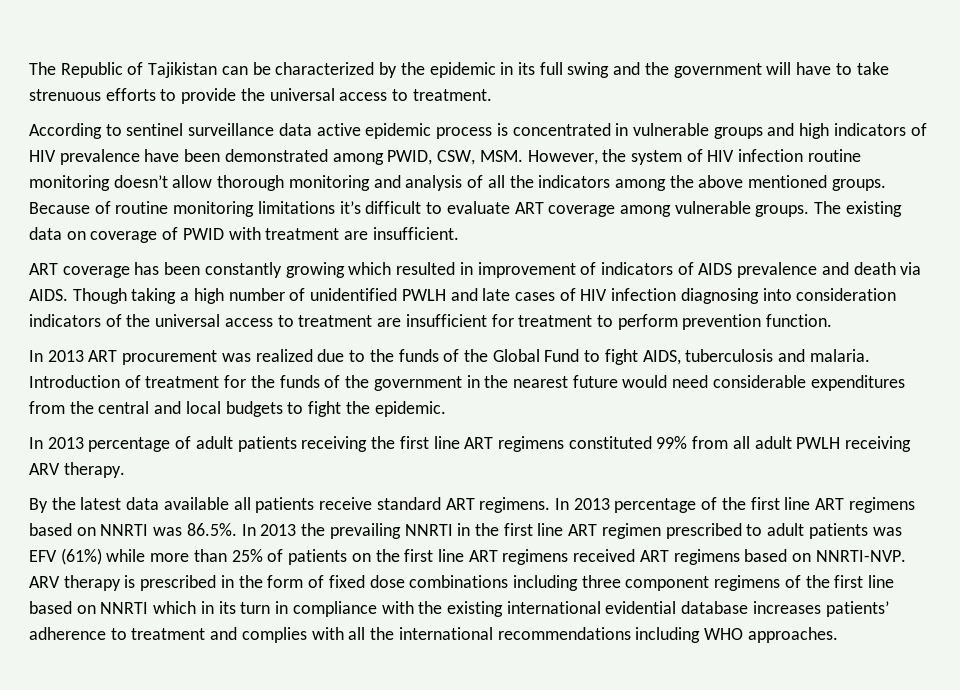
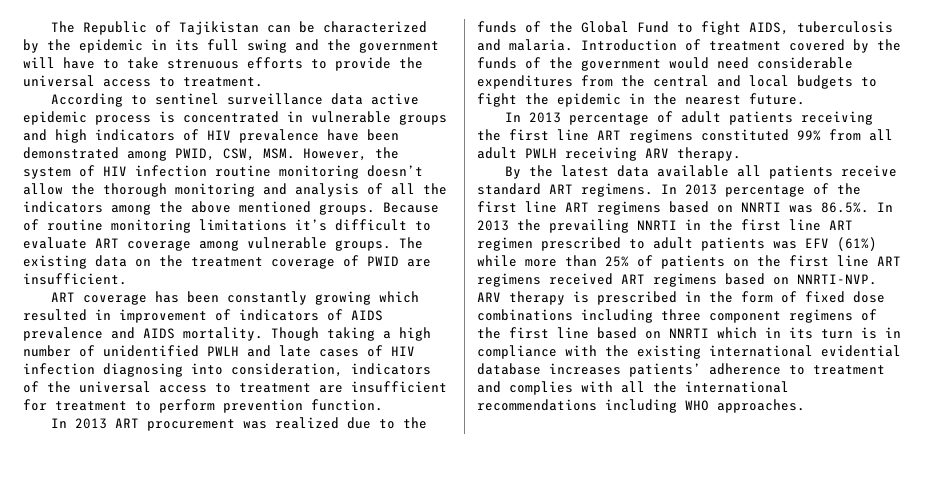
(213, 181) none -> [71,183,95,195] the
(86, 235) none -> [159,255,263,267] the treatment
[228,227,340,240] with treatment -> (399, 261) none
[853,262,922,275] [29,289,68,301] death via AIDS. -> [143,327,263,341] AIDS mortality.
[796,288,897,301] consideration -> [231,363,343,377] consideration,
[224,375,247,388] for -> [789,39,869,53] covered by
[466,375,618,388] in the nearest future -> (661, 65) none
[374,401,446,417] epidemic. -> [557,93,805,107] epidemic in the nearest future.
(271, 608) none -> [861,327,877,339] is

